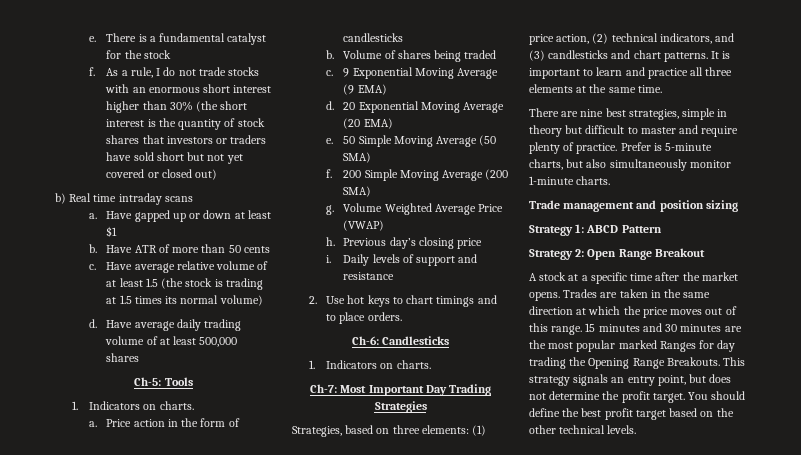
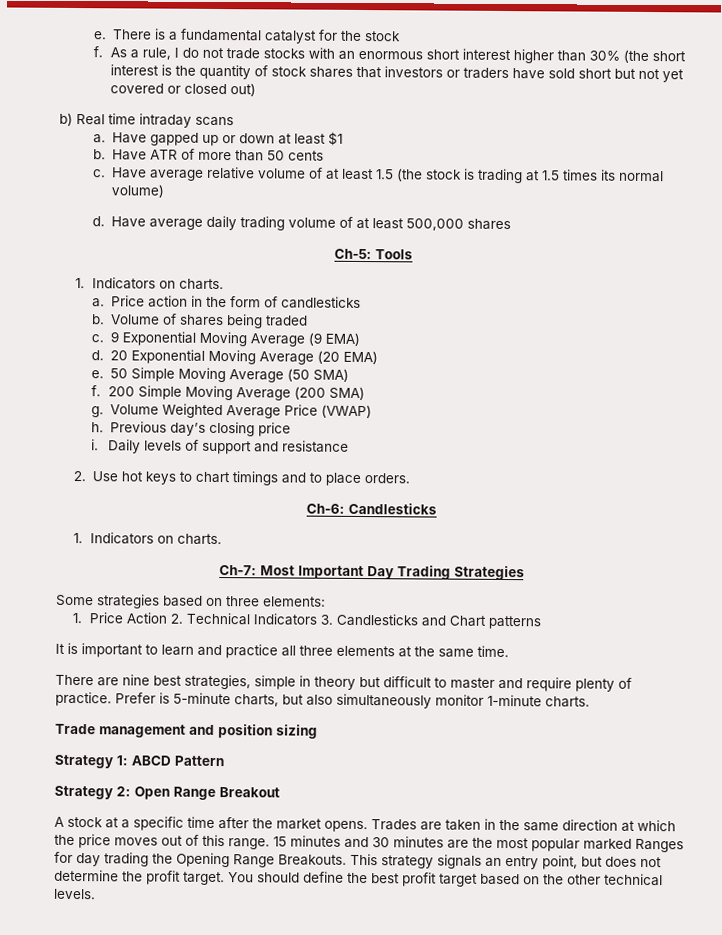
[292,426,342,437] Strategies, -> [56,594,160,609] Some strategies
[472,425,487,436] [529,33,735,45] [529,50,708,62] (1) price action, (2) technical indicators, and (3) candlesticks and chart patterns. -> [71,612,541,630] // 1. Price Action 2. Technical Indicators 3. Candlesticks and Chart patterns //

